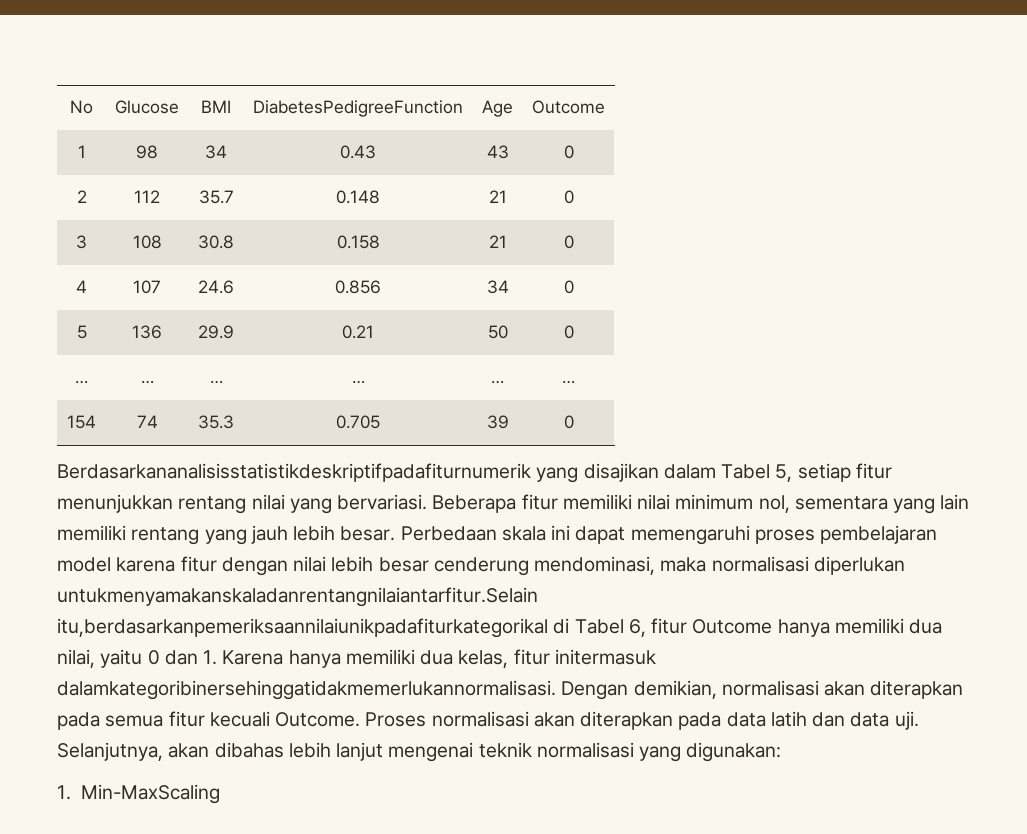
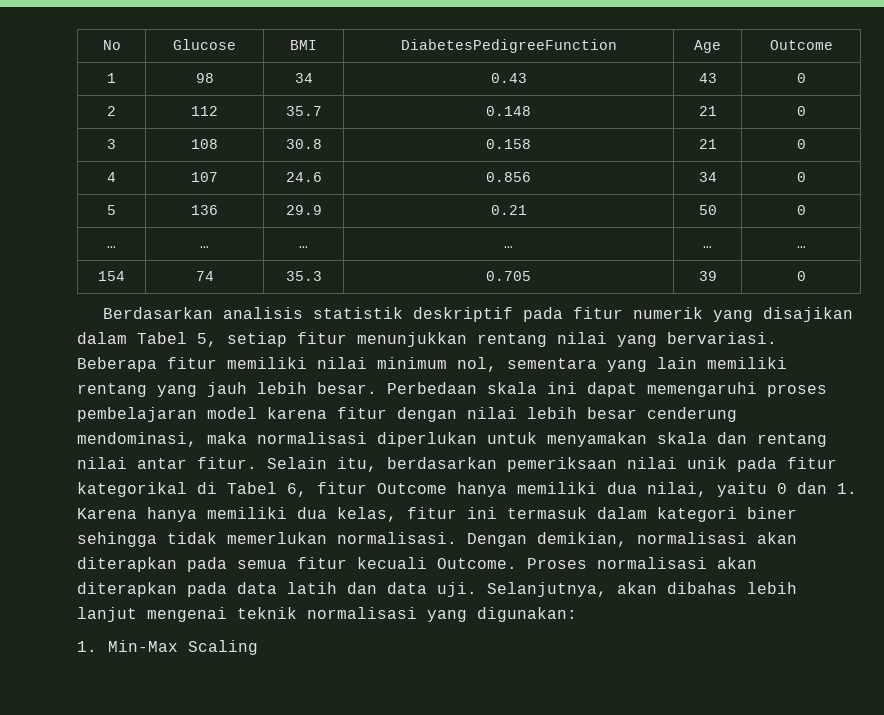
[57,463,531,482] Berdasarkananalisisstatistikdeskriptifpadafiturnumerik -> [102,307,703,322] Berdasarkan analisis statistik deskriptif pada fitur numerik
[57,587,538,607] [57,618,548,638] untukmenyamakanskaladanrentangnilaiantarfitur.Selain itu,berdasarkanpemeriksaannilaiunikpadafiturkategorikal -> [487,432,827,447] [77,457,837,472] [77,482,187,497] untuk menyamakan skala dan rentang nilai antar fitur. Selain itu, berdasarkan pemeriksaan nilai unik pada fitur kategorikal
[554,649,656,665] [57,680,556,700] initermasuk dalamkategoribinersehinggatidakmemerlukannormalisasi. -> [467,507,797,522] [77,532,457,547] ini termasuk dalam kategori biner sehingga tidak memerlukan normalisasi.
[80,784,220,804] Min-MaxScaling -> [108,640,259,655] Min-Max Scaling

